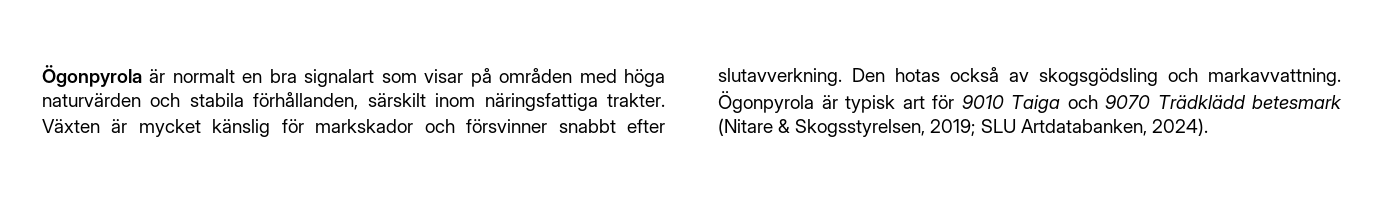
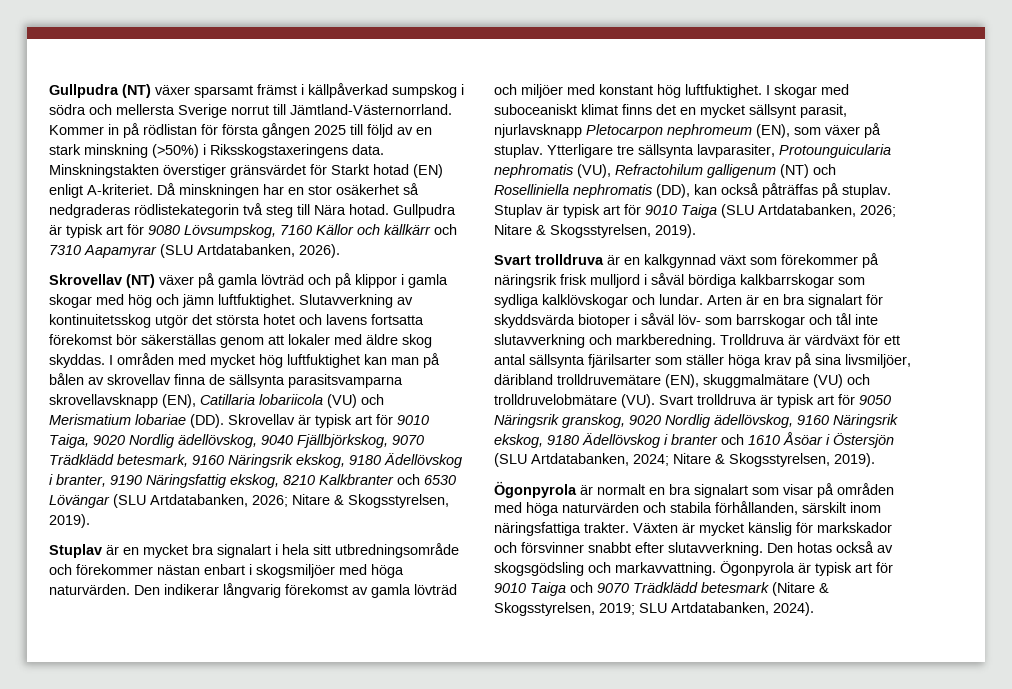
(42, 76) none -> [49,83,464,98] [49,104,452,118] [49,123,432,138] [49,144,384,158] [49,164,443,178] [49,183,419,198] [49,203,456,218] [49,224,457,238] [49,244,340,258] [49,273,448,288] [49,294,413,308] [49,314,424,328] [49,334,432,348] [49,353,440,368] [49,373,403,388] [49,394,384,408] [49,414,429,428] [49,434,424,448] [49,453,462,468] [49,474,456,488] [49,494,449,508] [49,514,90,528] [49,543,459,558] [49,564,404,578] [49,583,457,598] [494,84,849,98] [494,104,847,118] [494,123,881,138] [494,144,891,158] [494,164,836,178] [494,183,891,198] [494,204,896,218] [494,224,696,238] [494,253,879,268] [494,273,865,288] [494,294,883,308] [494,313,878,328] [494,334,900,348] [494,353,911,368] [494,374,870,388] [494,394,891,408] [494,414,898,428] [494,432,894,448] [494,453,875,467] Gullpudra (NT) växer sparsamt främst i källpåverkad sumpskog i södra och mellersta Sverige norrut till Jämtland-Västernorrland. Kommer in på rödlistan för första gången 2025 till följd av en stark minskning (>50%) i Riksskogstaxeringens data. Minskningstakten överstiger gränsvärdet för Starkt hotad (EN) enligt A-kriteriet. Då minskningen har en stor osäkerhet så nedgraderas rödlistekategorin två steg till Nära hotad. Gullpudra är typisk art för 9080 Lövsumpskog, 7160 Källor och källkärr och 7310 Aapamyrar (SLU Artdatabanken, 2026). // Skrovellav (NT) växer på gamla lövträd och på klippor i gamla skogar med hög och jämn luftfuktighet. Slutavverkning av kontinuitetsskog utgör det största hotet och lavens fortsatta förekomst bör säkerställas genom att lokaler med äldre skog skyddas. I områden med mycket hög luftfuktighet kan man på bålen av skrovellav finna de sällsynta parasitsvamparna skrovellavsknapp (EN), Catillaria lobariicola (VU) och Merismatium lobariae (DD). Skrovellav är typisk art för 9010 Taiga, 9020 Nordlig ädellövskog, 9040 Fjällbjörkskog, 9070 Trädklädd betesmark, 9160 Näringsrik ekskog, 9180 Ädellövskog i branter, 9190 Näringsfattig ekskog, 8210 Kalkbranter och 6530 Lövängar (SLU Artdatabanken, 2026; Nitare & Skogsstyrelsen, 2019). // Stuplav är en mycket bra signalart i hela sitt utbredningsområde och förekommer nästan enbart i skogsmiljöer med höga naturvärden. Den indikerar långvarig förekomst av gamla lövträd och miljöer med konstant hög luftfuktighet. I skogar med suboceaniskt klimat finns det en mycket sällsynt parasit, njurlavsknapp Pletocarpon nephromeum (EN), som växer på stuplav. Ytterligare tre sällsynta lavparasiter, Protounguicularia nephromatis (VU), Refractohilum galligenum (NT) och Roselliniella nephromatis (DD), kan också påträffas på stuplav. Stuplav är typisk art för 9010 Taiga (SLU Artdatabanken, 2026; Nitare & Skogsstyrelsen, 2019). // Svart trolldruva är en kalkgynnad växt som förekommer på näringsrik frisk mulljord i såväl bördiga kalkbarrskogar som sydliga kalklövskogar och lundar. Arten är en bra signalart för skyddsvärda biotoper i såväl löv- som barrskogar och tål inte slutavverkning och markberedning. Trolldruva är värdväxt för ett antal sällsynta fjärilsarter som ställer höga krav på sina livsmiljöer, däribland trolldruvemätare (EN), skuggmalmätare (VU) och trolldruvelobmätare (VU). Svart trolldruva är typisk art för 9050 Näringsrik granskog, 9020 Nordlig ädellövskog, 9160 Näringsrik ekskog, 9180 Ädellövskog i branter och 1610 Åsöar i Östersjön (SLU Artdatabanken, 2024; Nitare & Skogsstyrelsen, 2019). //

